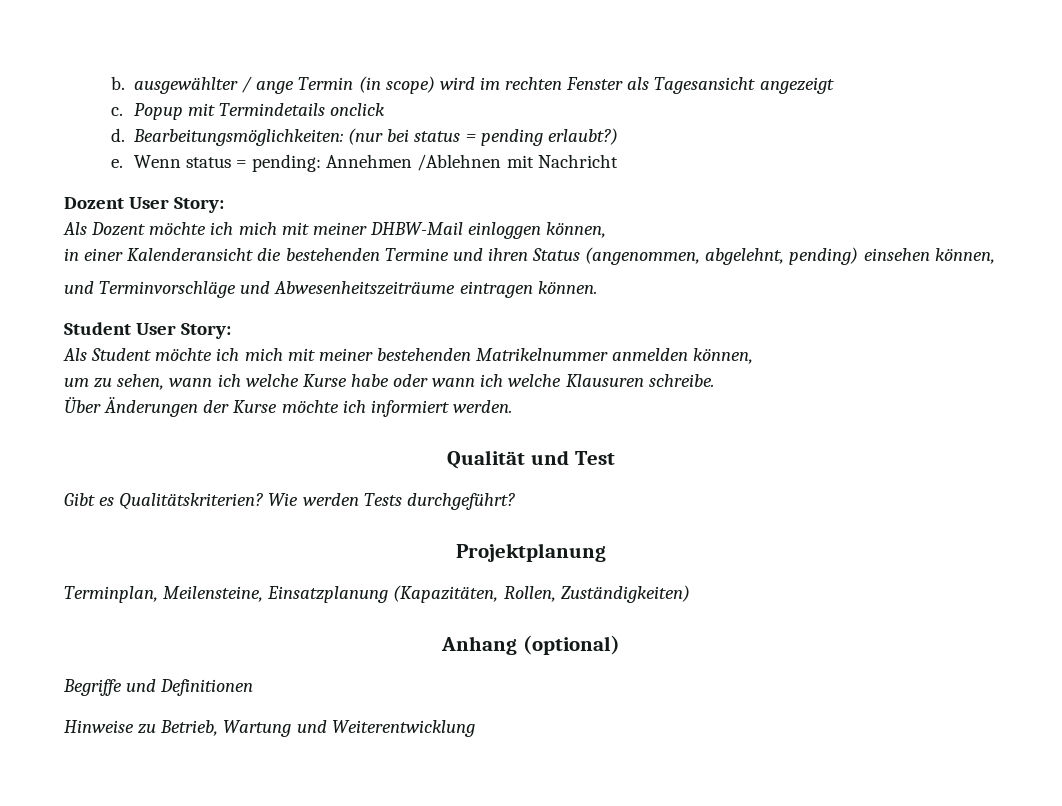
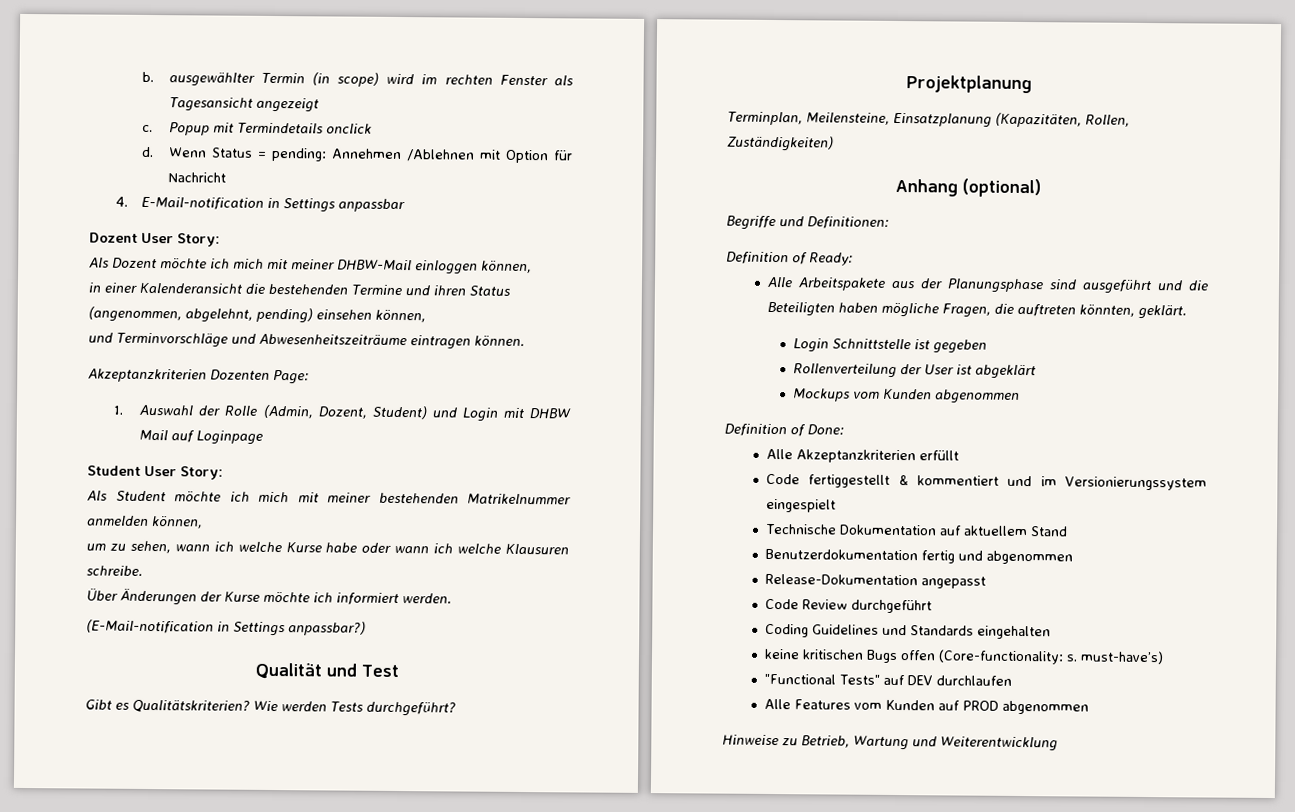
[242,76,295,94] / ange -> (255, 79) none
[133,128,618,146] [110,155,231,168] Bearbeitungsmöglichkeiten: (nur bei status = pending erlaubt?) // e. Wenn status -> [167,147,253,158] Wenn Status
(534, 161) none -> [504,149,573,164] Option für
(618, 161) none -> [115,196,406,213] // 4. E-Mail-notification in Settings anpassbar
(597, 287) none -> [88,368,309,385] [113,404,572,422] [139,429,264,445] // Akzeptanzkriterien Dozenten Page: // 1. Auswahl der Rolle (Admin, Dozent, Student) und Login mit DHBW Mail auf Loginpage
(512, 406) none -> [86,619,366,637] // (E-Mail-notification in Settings anpassbar?)
[160,679,254,696] Definitionen -> [807,216,889,229] [726,251,853,266] [767,276,1209,295] [767,301,1188,320] [793,338,988,354] [793,363,1037,380] [793,388,1021,404] [724,423,844,437] [766,448,960,464] [766,473,1207,491] [766,498,837,513] [765,523,1069,537] [765,548,1074,565] [765,573,987,589] [765,598,933,614] [765,623,1052,640] [764,648,1165,665] [764,673,1013,686] [764,698,1090,715] Definitionen: // Definition of Ready: // Alle Arbeitspakete aus der Planungsphase sind ausgeführt und die Beteiligten haben mögliche Fragen, die auftreten könnten, geklärt. // Login Schnittstelle ist gegeben // Rollenverteilung der User ist abgeklärt // Mockups vom Kunden abgenommen // Definition of Done: // Alle Akzeptanzkriterien erfüllt // Code fertiggestellt & kommentiert und im Versionierungssystem eingespielt // Technische Dokumentation auf aktuellem Stand // Benutzerdokumentation fertig und abgenommen // Release-Dokumentation angepasst // Code Review durchgeführt // Coding Guidelines und Standards eingehalten // keine kritischen Bugs offen (Core-functionality: s. must-have’s) // "Functional Tests" auf DEV durchlaufen // Alle Features vom Kunden auf PROD abgenommen

